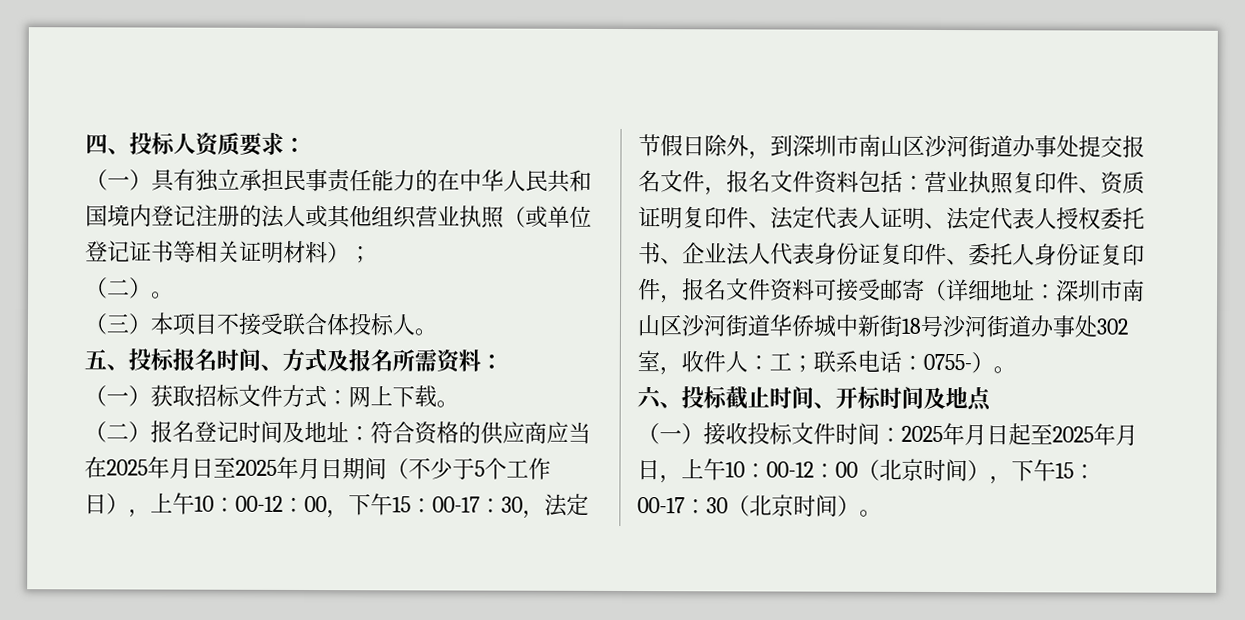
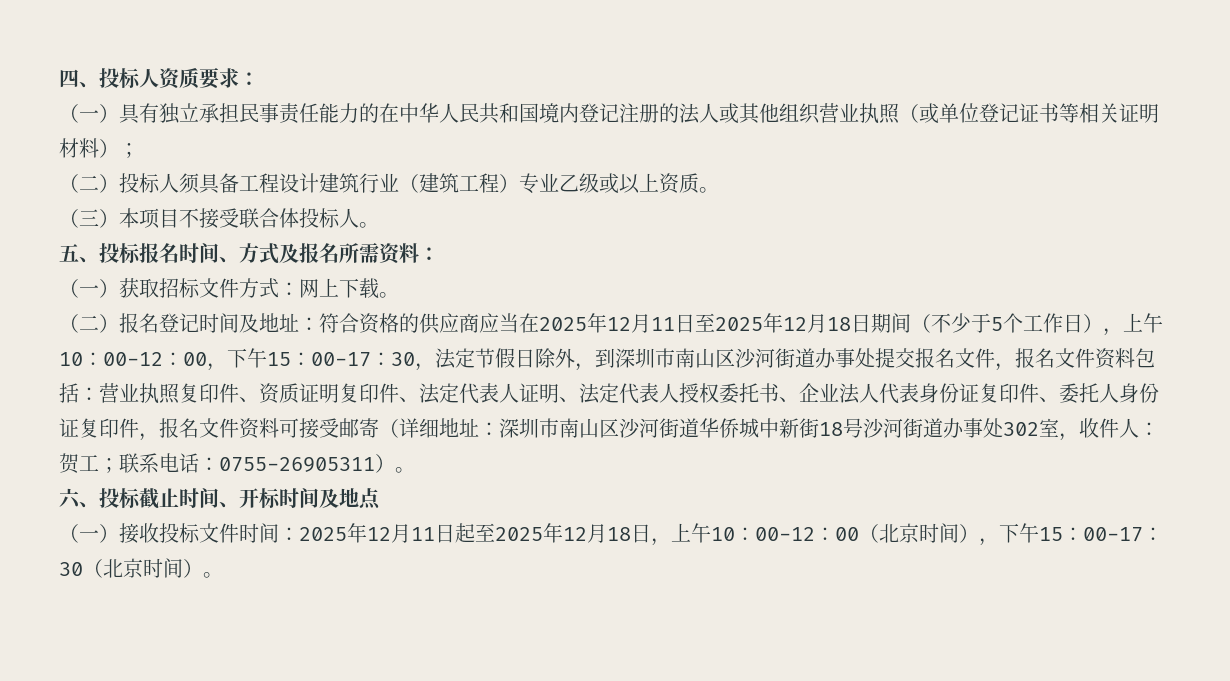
(152, 288) none -> [119,173,699,194] 投标人须具备工程设计建筑行业（建筑工程）专业乙级或以上资质
[169,456,321,480] 月日至2025年月 -> [607,313,851,333] 12月11日至2025年12月18
(770, 362) none -> [59,453,80,474] 贺
[923,353,972,371] 0755- -> [219,457,375,472] 0755-26905311
[964,424,987,446] 月 -> [367,524,435,543] 12月11
[1115,424,1138,446] 月 -> [563,524,631,543] 12月18

